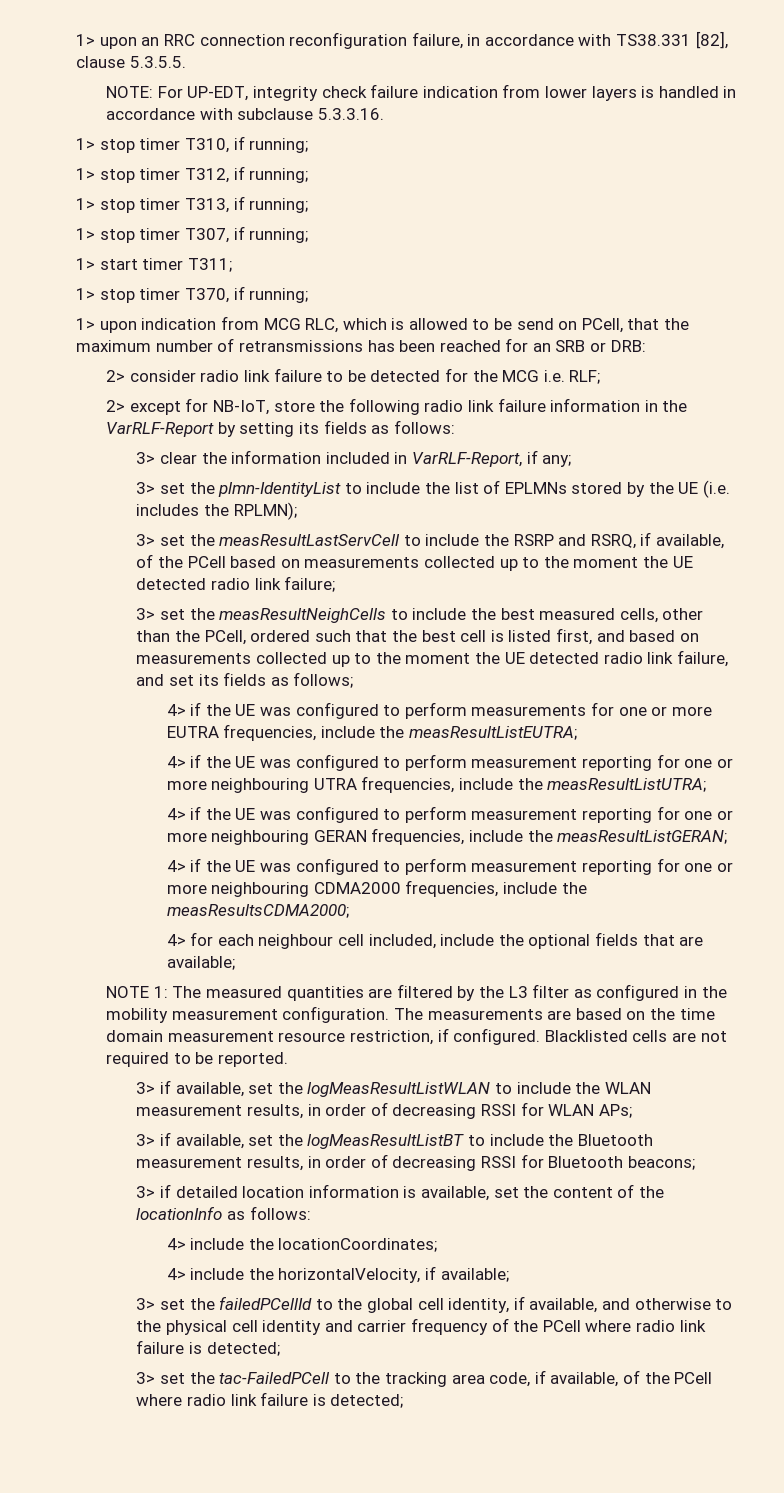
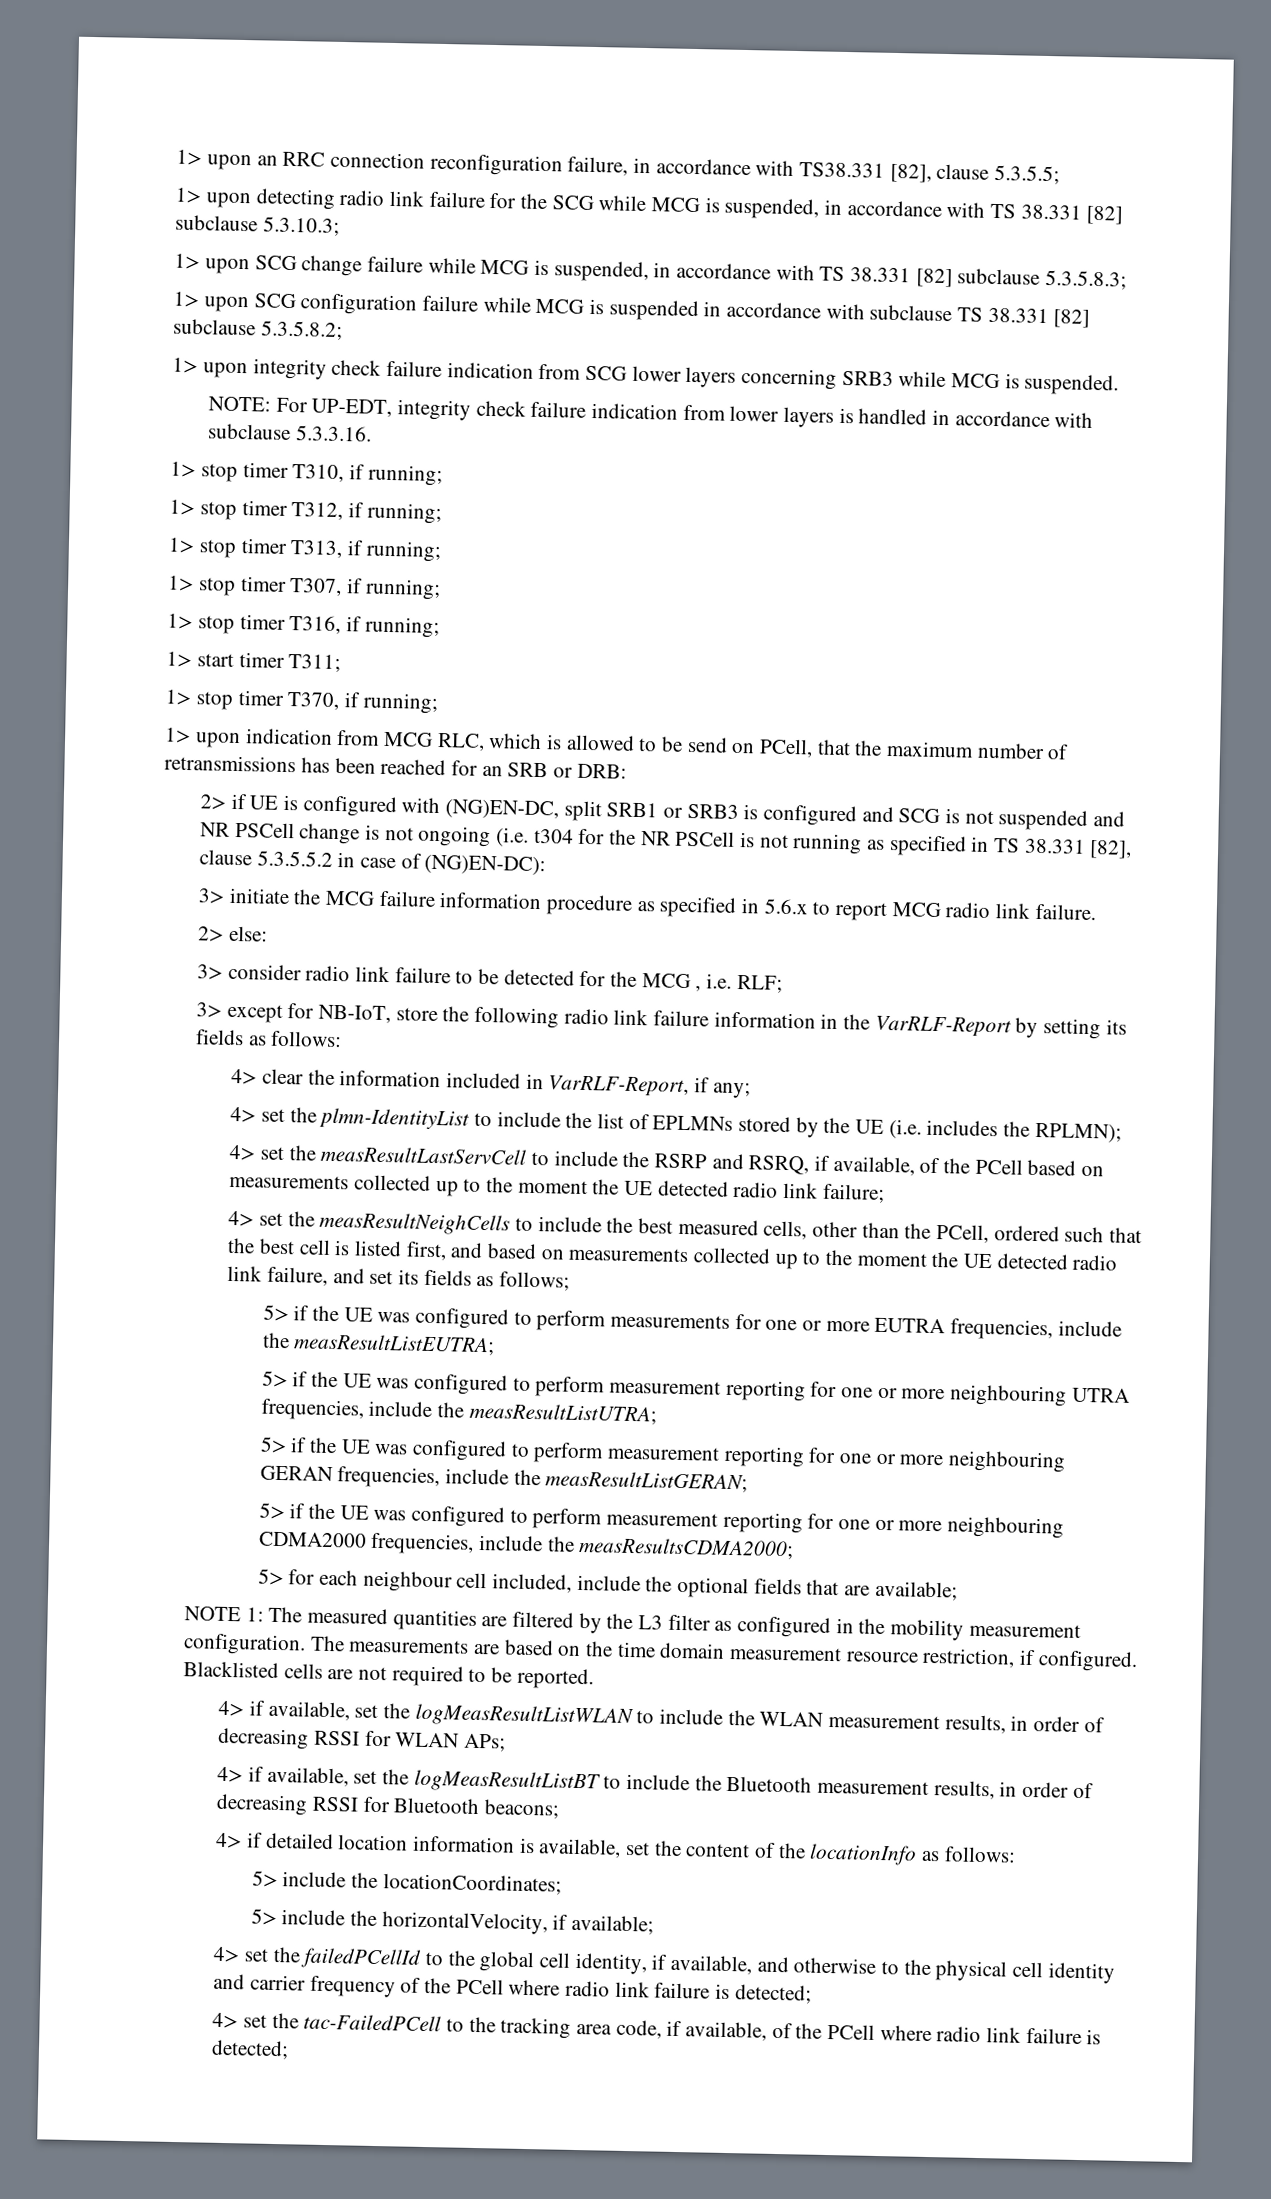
[129,56,186,68] 5.3.5.5. -> [994,164,1061,185] [175,187,1124,225] [175,214,341,236] [174,253,1128,290] [173,291,1091,328] [173,318,344,341] [172,357,1120,396] 5.3.5.5; // 1> upon detecting radio link failure for the SCG while MCG is suspended, in accordance with TS 38.331 [82] subclause 5.3.10.3; // 1> upon SCG change failure while MCG is suspended, in accordance with TS 38.331 [82] subclause 5.3.5.8.3; // 1> upon SCG configuration failure while MCG is suspended in accordance with subclause TS 38.331 [82] subclause 5.3.5.8.2; // 1> upon integrity check failure indication from SCG lower layers concerning SRB3 while MCG is suspended.
(309, 235) none -> [167,613,440,639] // 1> stop timer T316, if running;
(126, 376) none -> [230,793,1125,831] [199,821,1133,859] [198,849,547,876] [197,887,1096,921] [197,925,268,942] [196,964,223,980] if UE is configured with (NG)EN-DC, split SRB1 or SRB3 is configured and SCG is not suspended and NR PSCell change is not ongoing (i.e. t304 for the NR PSCell is not running as specified in TS 38.331 [82], clause 5.3.5.5.2 in case of (NG)EN-DC): // 3> initiate the MCG failure information procedure as specified in 5.6.x to report MCG radio link failure. // 2> else: // 3>
(540, 376) none -> [695,985,702,992] ,
[106,400,126,412] 2> -> [195,1002,222,1018] 3>
[136,452,156,464] 3> -> [231,1068,258,1085] 4>
[136,482,156,494] 3> -> [230,1106,257,1123] 4>
[136,534,156,546] 3> -> [229,1144,257,1161] 4>
[136,608,156,620] 3> -> [228,1210,255,1227] 4>
[166,704,186,716] 4> -> [262,1304,289,1322] 5>
[166,756,186,768] 4> -> [261,1370,288,1388] 5>
[166,808,186,820] 4> -> [259,1436,287,1454] 5>
[166,860,186,872] 4> -> [258,1502,285,1520] 5>
[166,934,186,946] 4> -> [257,1568,284,1586] 5>
[136,1082,156,1094] 3> -> [218,1700,245,1717] 4>
[136,1134,156,1146] 3> -> [217,1766,244,1783] 4>
[136,1186,156,1198] 3> -> [216,1832,243,1849] 4>
[166,1238,186,1250] 4> -> [251,1870,278,1888] 5>
[166,1268,186,1280] 4> -> [250,1908,277,1926] 5>
[136,1298,156,1310] 3> -> [213,1946,241,1963] 4>
[136,1372,156,1384] 3> -> [212,2012,239,2029] 4>

